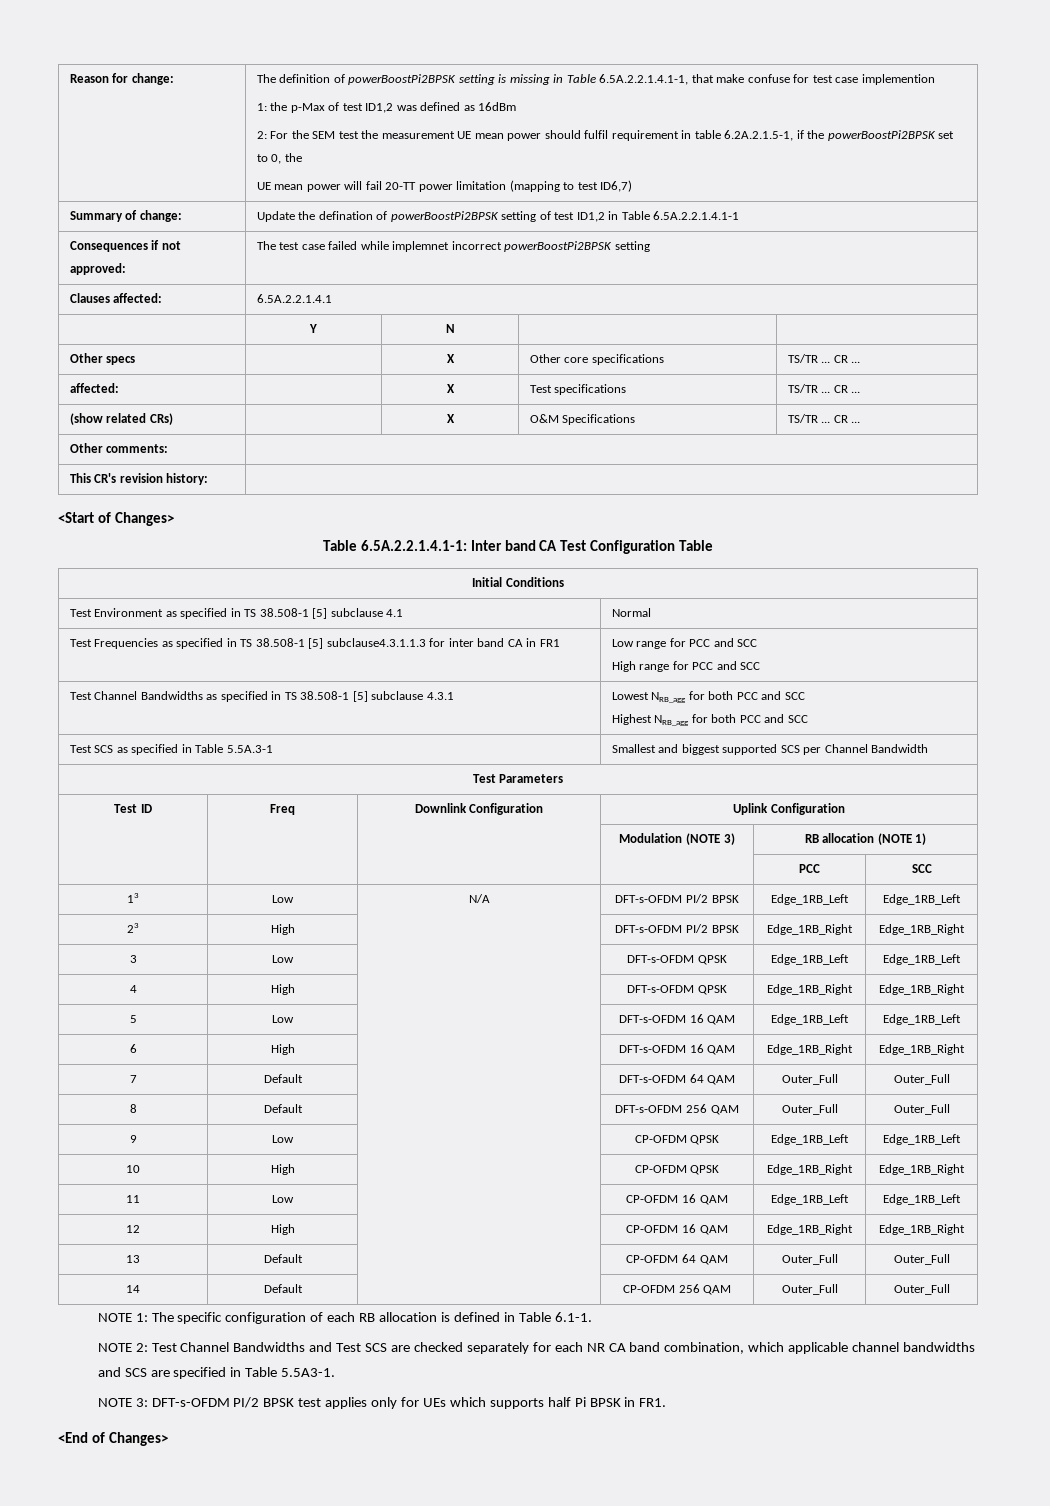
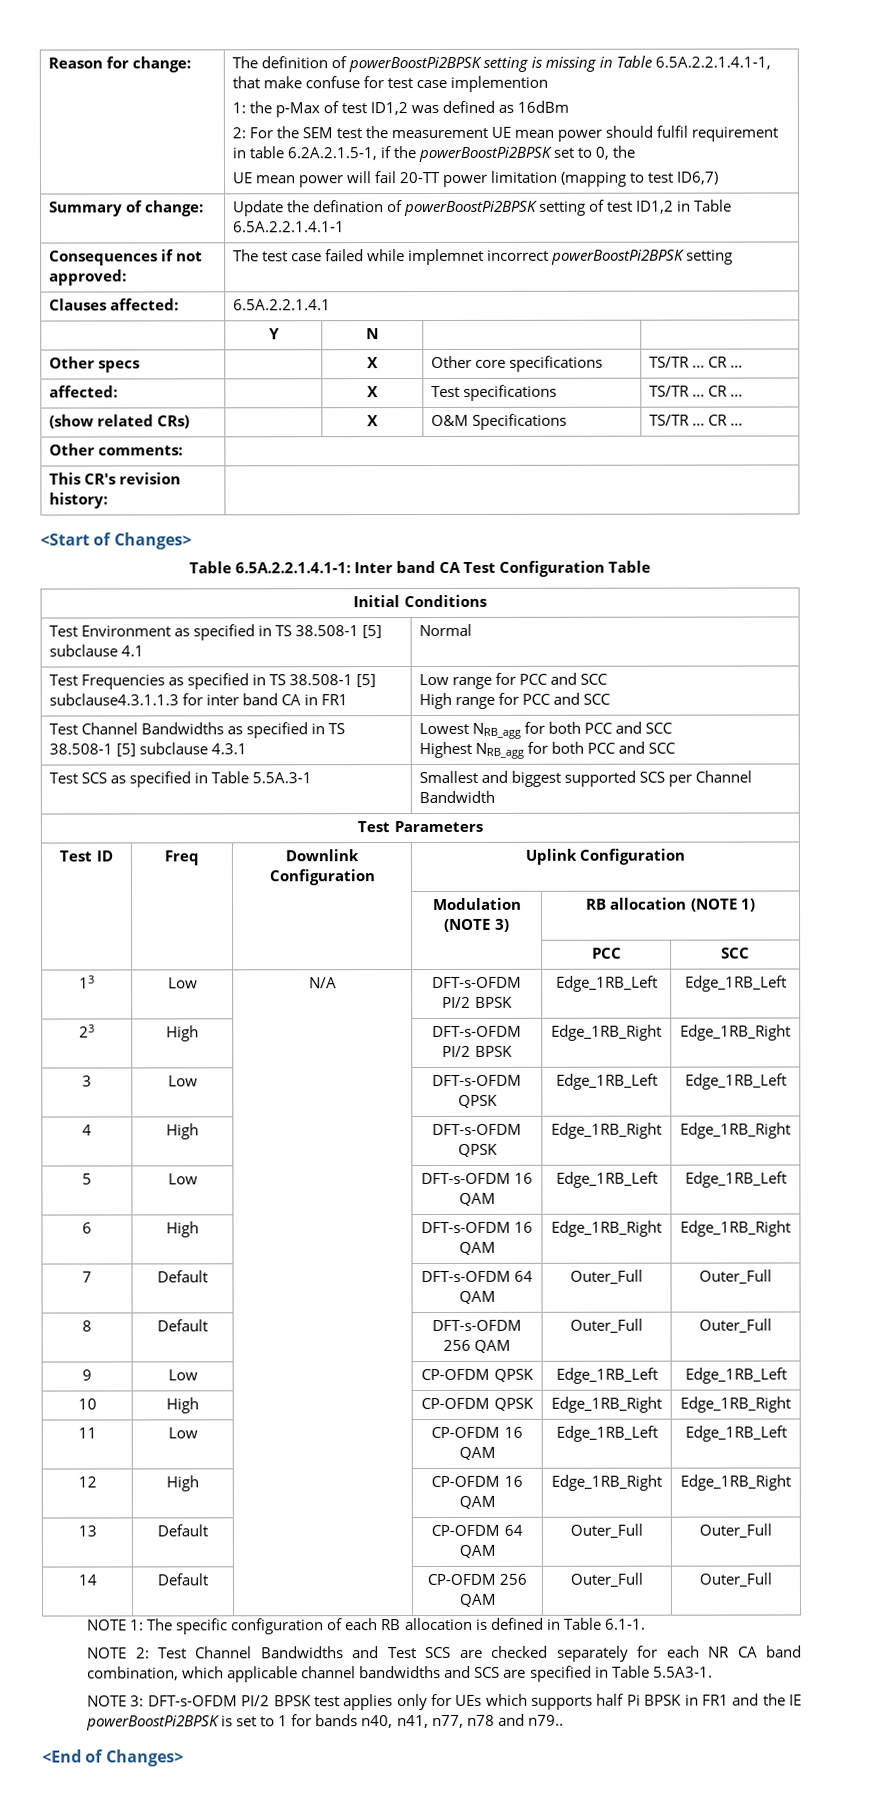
[639,1398,667,1407] FR1. -> [701,1693,803,1706] [86,1713,564,1731] FR1 and the IE powerBoostPi2BPSK is set to 1 for bands n40, n41, n77, n78 and n79..

